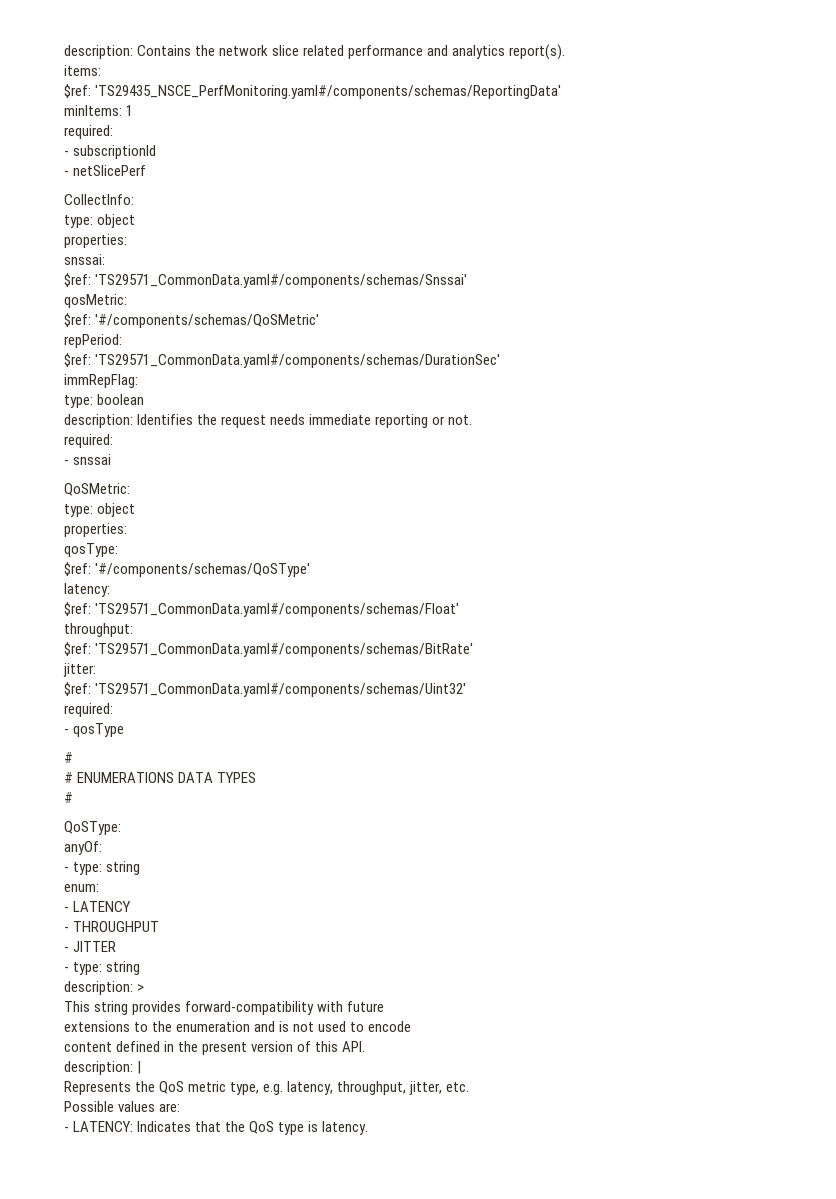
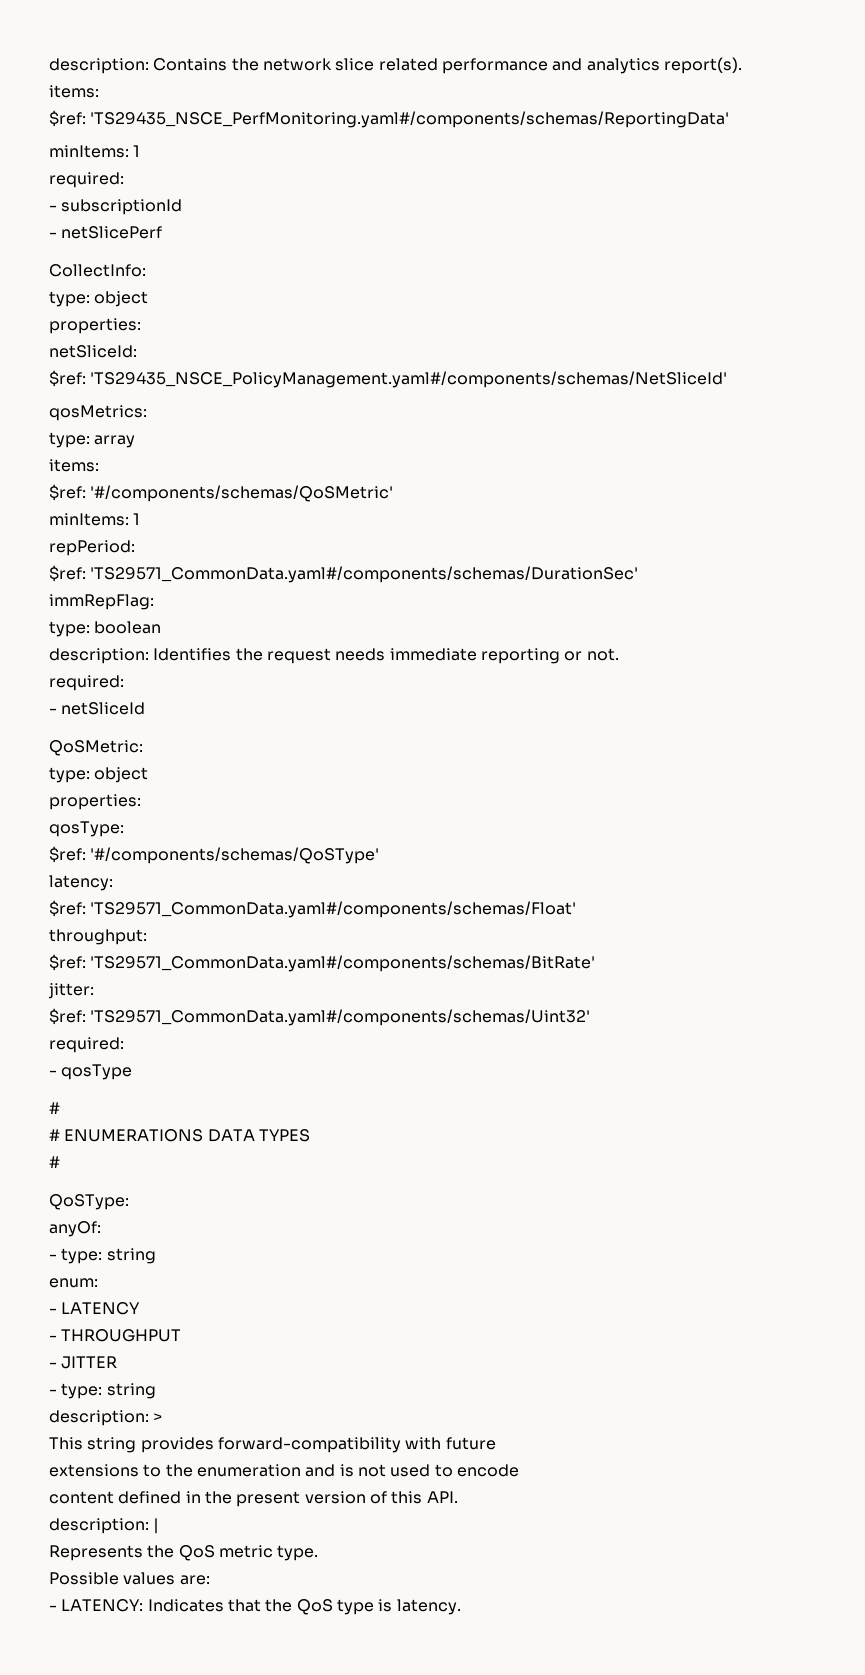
[64,254,105,265] [64,273,468,288] [64,294,127,308] snssai: // $ref: 'TS29571_CommonData.yaml#/components/schemas/Snssai' // qosMetric: -> [49,345,137,358] [49,370,728,388] [49,405,147,421] [49,432,136,448] [49,459,99,472] netSliceId: // $ref: 'TS29435_NSCE_PolicyManagement.yaml#/components/schemas/NetSliceId' // qosMetrics: // type: array // items:
(320, 321) none -> [49,513,141,526] // minItems: 1
[73,454,112,465] snssai -> [61,702,146,715] netSliceId
[230,1081,470,1095] type, e.g. latency, throughput, jitter, etc. -> [277,1545,319,1561] type.

